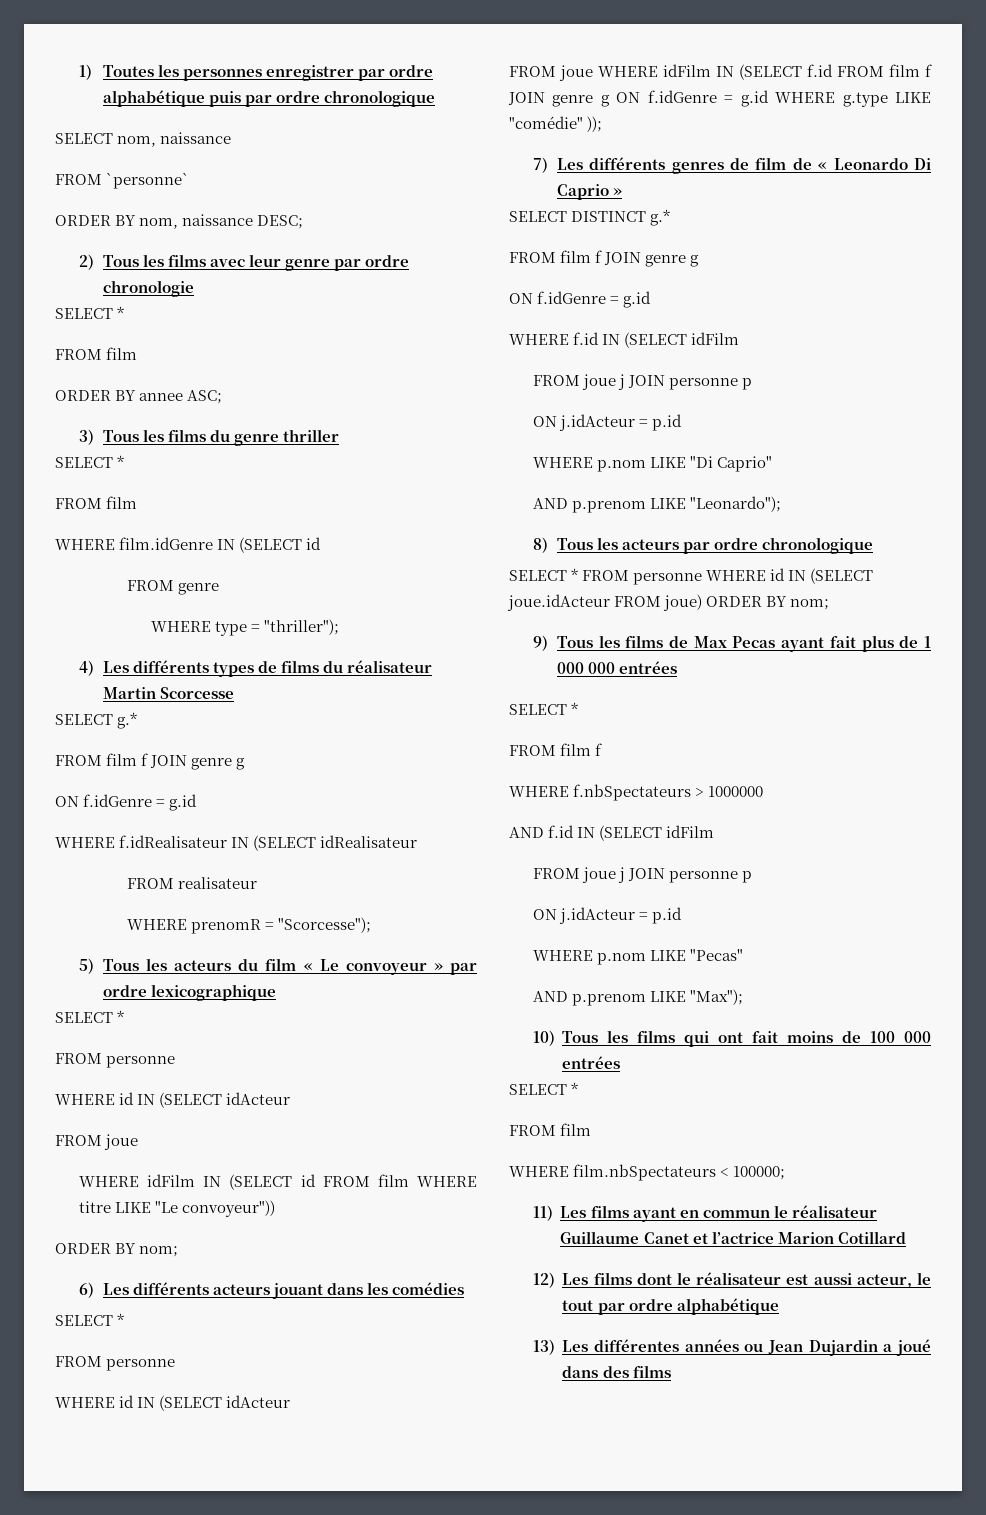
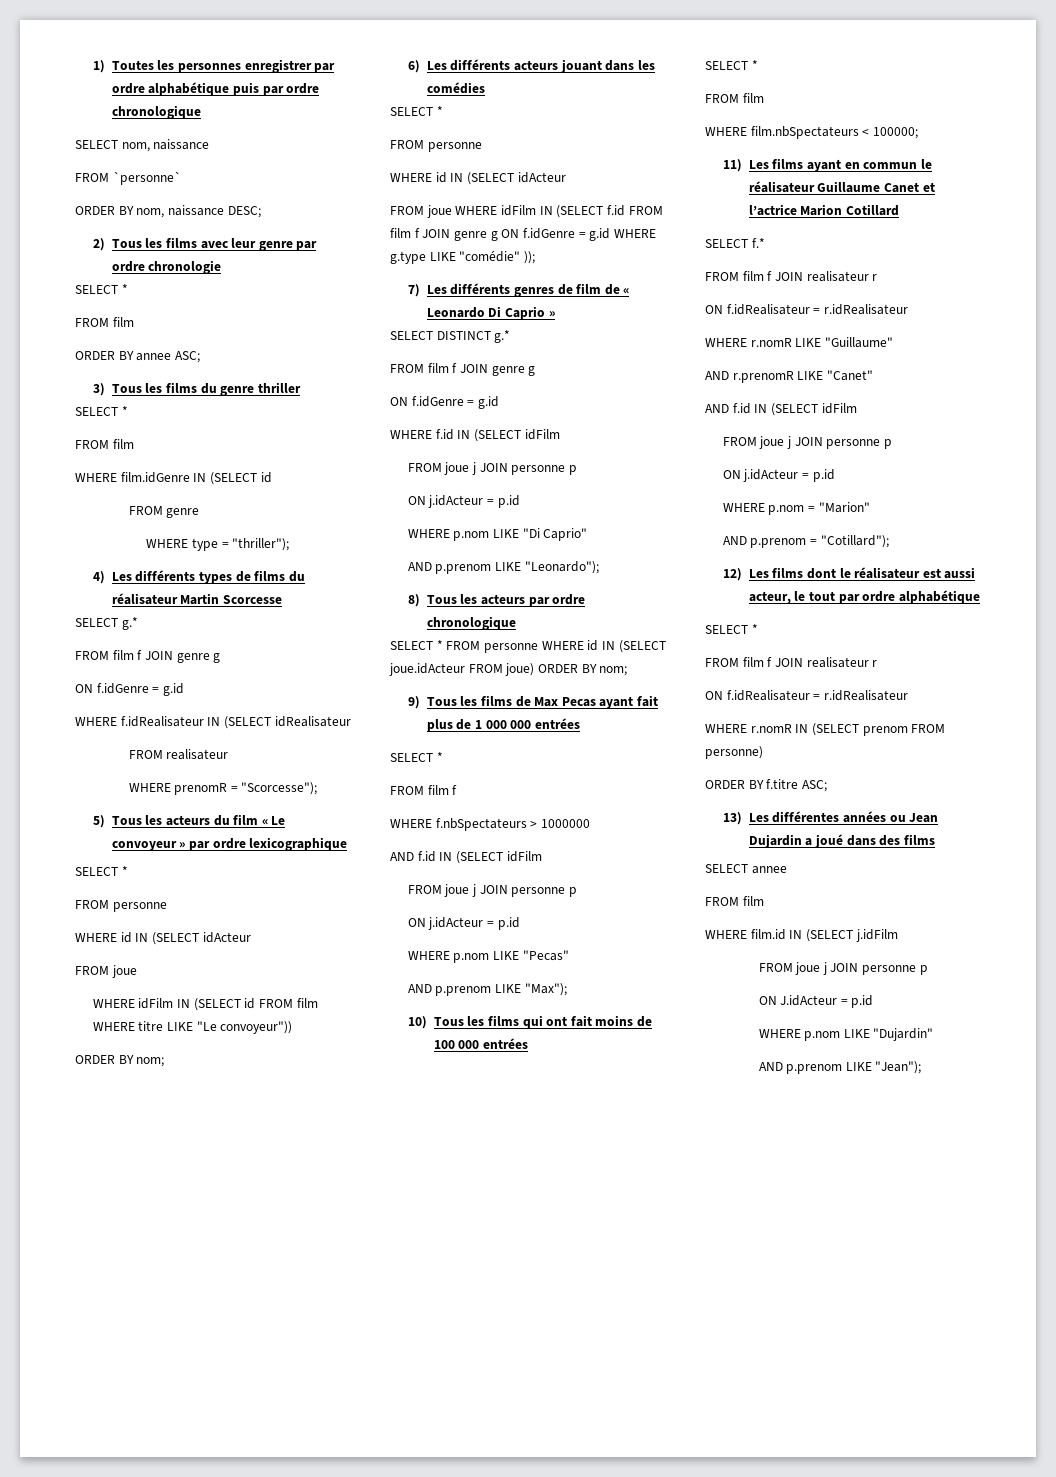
(906, 1237) none -> [705,238,765,248] [705,271,878,282] [705,304,908,315] [705,337,893,348] [705,370,873,383] [705,403,857,416] [722,436,893,449] [722,469,835,482] [722,502,870,515] [722,535,889,548] // SELECT f.* // FROM film f JOIN realisateur r // ON f.idRealisateur = r.idRealisateur // WHERE r.nomR LIKE "Guillaume" // AND r.prenomR LIKE "Canet" // AND f.id IN (SELECT idFilm // FROM joue j JOIN personne p // ON j.idActeur = p.id // WHERE p.nom = "Marion" // AND p.prenom = "Cotillard");
(779, 1306) none -> [705,624,758,634] [705,657,878,668] [705,690,908,701] [705,723,946,736] [705,746,763,759] [705,779,827,792] // SELECT * // FROM film f JOIN realisateur r // ON f.idRealisateur = r.idRealisateur // WHERE r.nomR IN (SELECT prenom FROM personne) // ORDER BY f.titre ASC;
(671, 1371) none -> [705,864,787,874] [705,896,764,906] [705,929,898,942] [758,962,928,975] [758,995,874,1008] [758,1028,934,1041] [758,1061,922,1074] // SELECT annee // FROM film // WHERE film.id IN (SELECT j.idFilm // FROM joue j JOIN personne p // ON J.idActeur = p.id // WHERE p.nom LIKE "Dujardin" // AND p.prenom LIKE "Jean");

